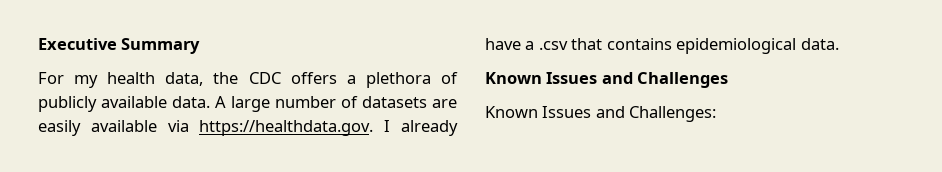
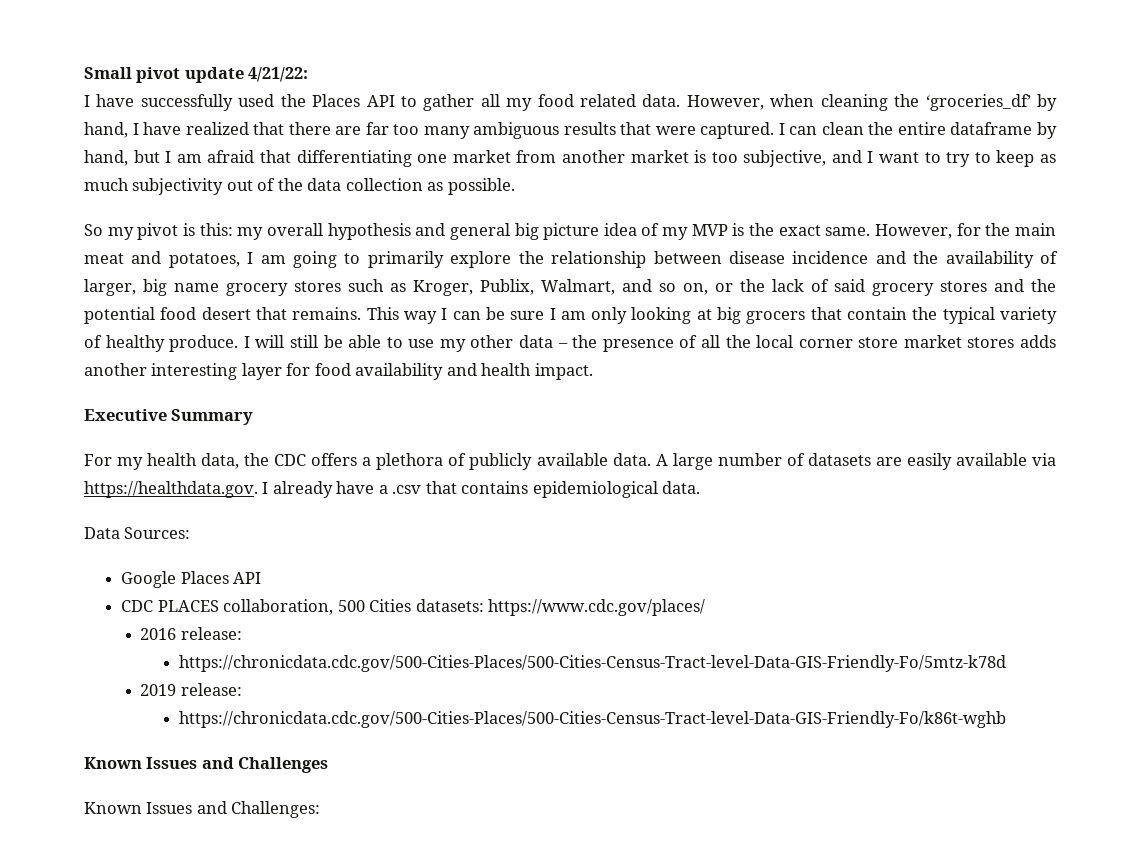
(38, 44) none -> [84,67,309,83] [84,94,1058,111] [84,122,1057,139] [84,150,1057,167] [84,178,515,195] [84,223,1057,240] [84,251,1058,268] [84,279,1056,296] [84,307,1058,324] [84,335,1057,352] [84,363,593,380] Small pivot update 4/21/22: // I have successfully used the Places API to gather all my food related data. However, when cleaning the ‘groceries_df’ by hand, I have realized that there are far too many ambiguous results that were captured. I can clean the entire dataframe by hand, but I am afraid that differentiating one market from another market is too subjective, and I want to try to keep as much subjectivity out of the data collection as possible. // So my pivot is this: my overall hypothesis and general big picture idea of my MVP is the exact same. However, for the main meat and potatoes, I am going to primarily explore the relationship between disease incidence and the availability of larger, big name grocery stores such as Kroger, Publix, Walmart, and so on, or the lack of said grocery stores and the potential food desert that remains. This way I can be sure I am only looking at big grocers that contain the typical variety of healthy produce. I will still be able to use my other data – the presence of all the local corner store market stores adds another interesting layer for food availability and health impact. //
(839, 44) none -> [84,527,191,539] [121,571,262,588] [121,599,706,616] [140,627,242,640] [178,655,1006,672] [140,683,242,696] [178,711,1006,728] // Data Sources: // Google Places API // CDC PLACES collaboration, 500 Cities datasets: https://www.cdc.gov/places/ // 2016 release: // https://chronicdata.cdc.gov/500-Cities-Places/500-Cities-Census-Tract-level-Data-GIS-Friendly-Fo/5mtz-k78d // 2019 release: // https://chronicdata.cdc.gov/500-Cities-Places/500-Cities-Census-Tract-level-Data-GIS-Friendly-Fo/k86t-wghb

